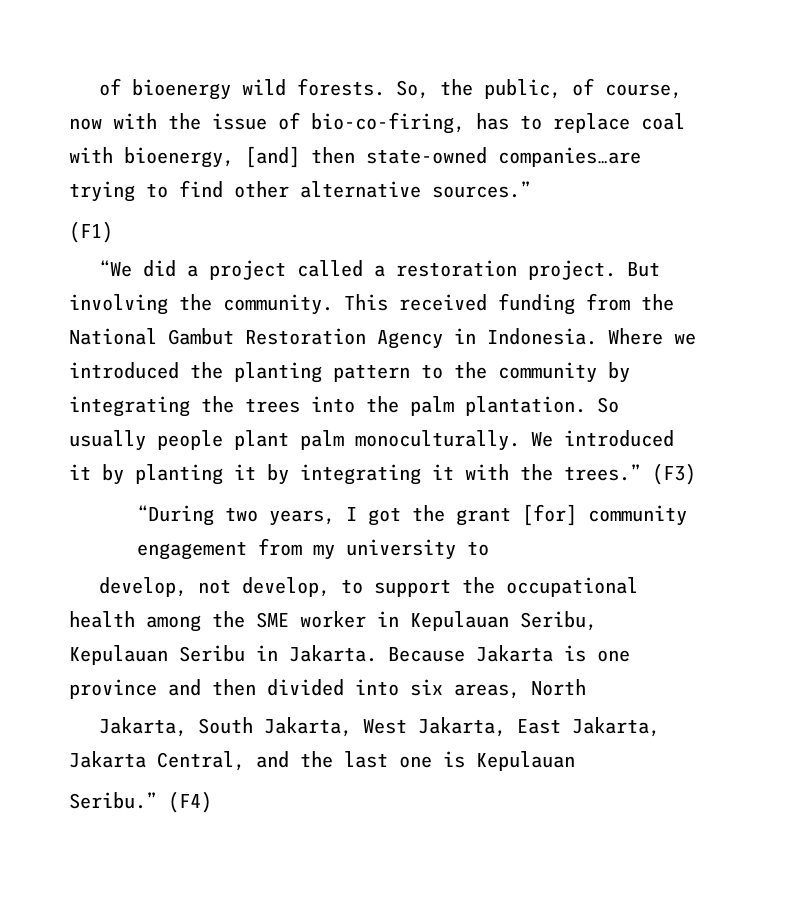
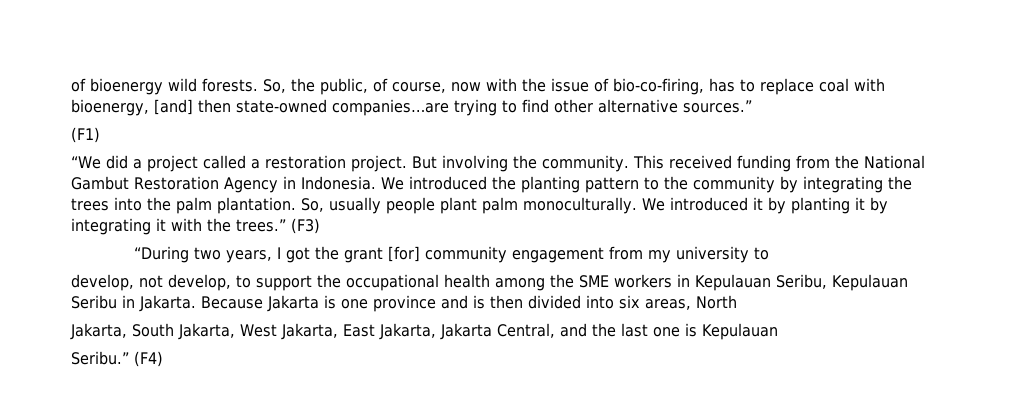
[608,328,696,345] Where we -> [381,177,404,190] We
[597,397,619,413] So -> [301,198,324,212] So,
[300,611,366,628] worker -> [614,274,672,288] workers
(201, 687) none -> [473,295,485,309] is

